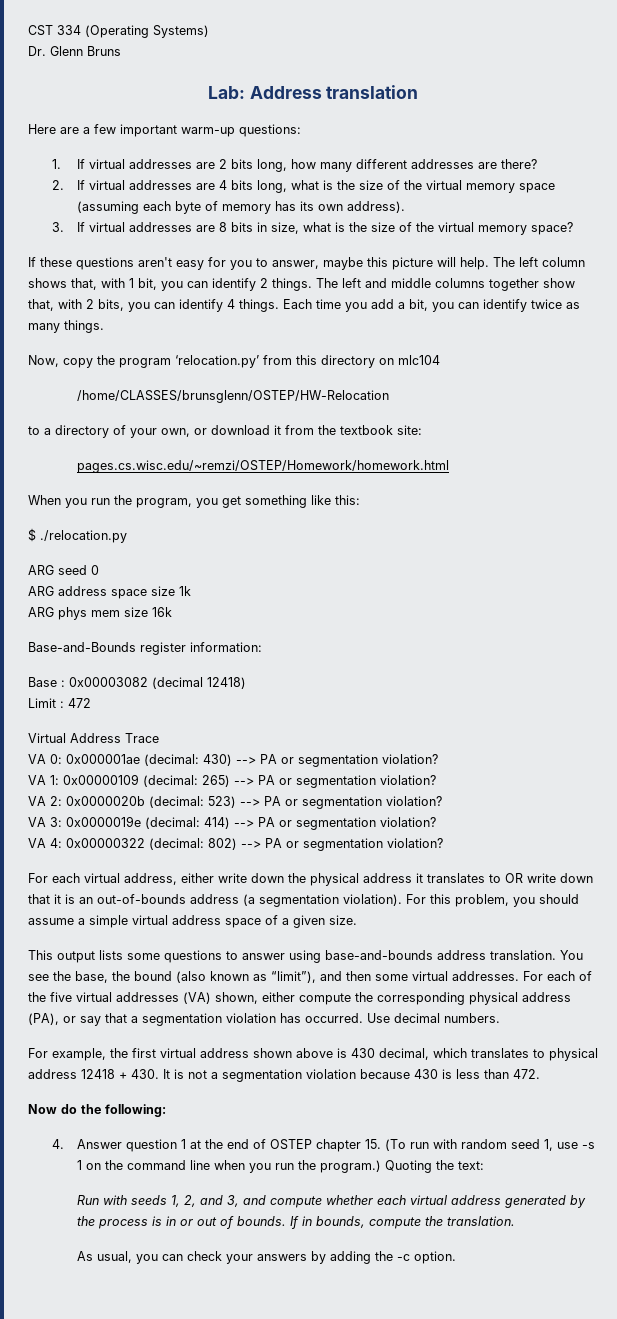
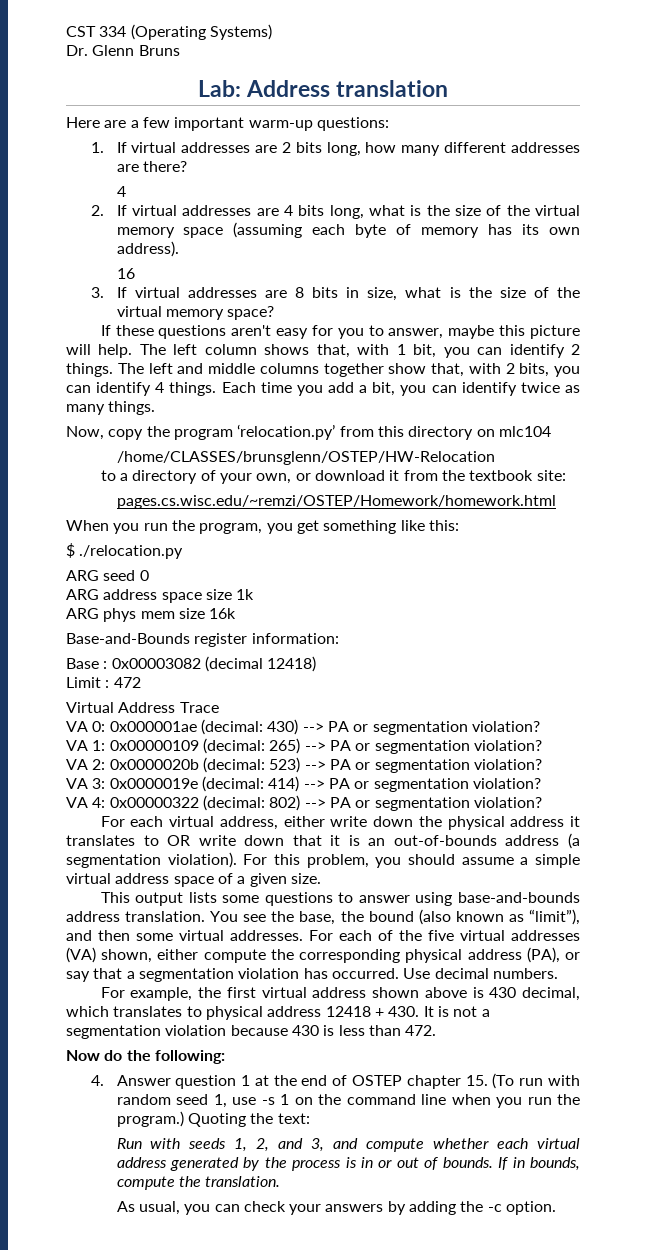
(537, 164) none -> [116,186,126,197] // 4
(405, 207) none -> [116,268,135,279] // 16

